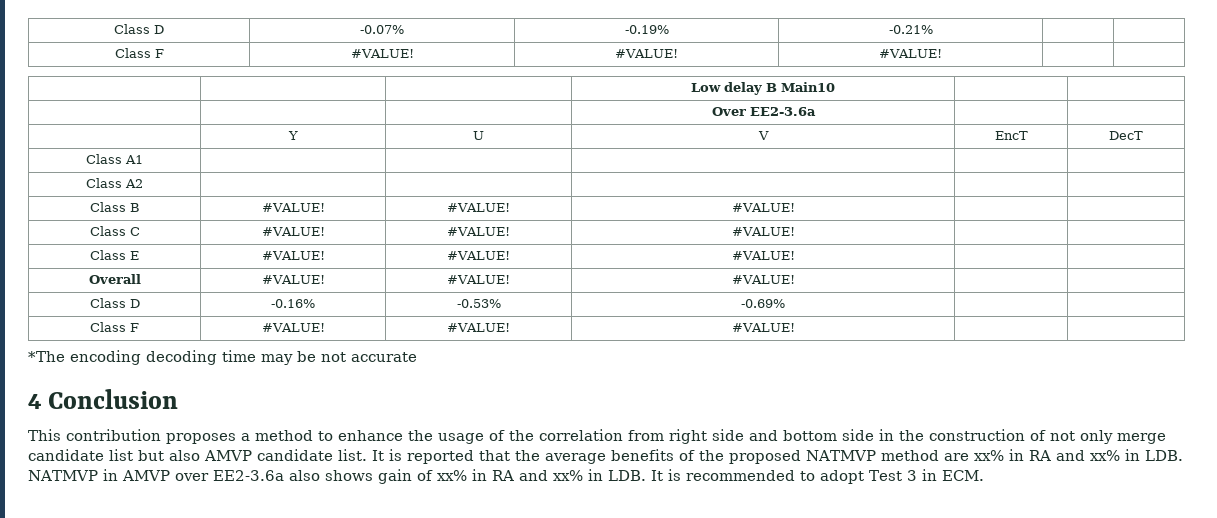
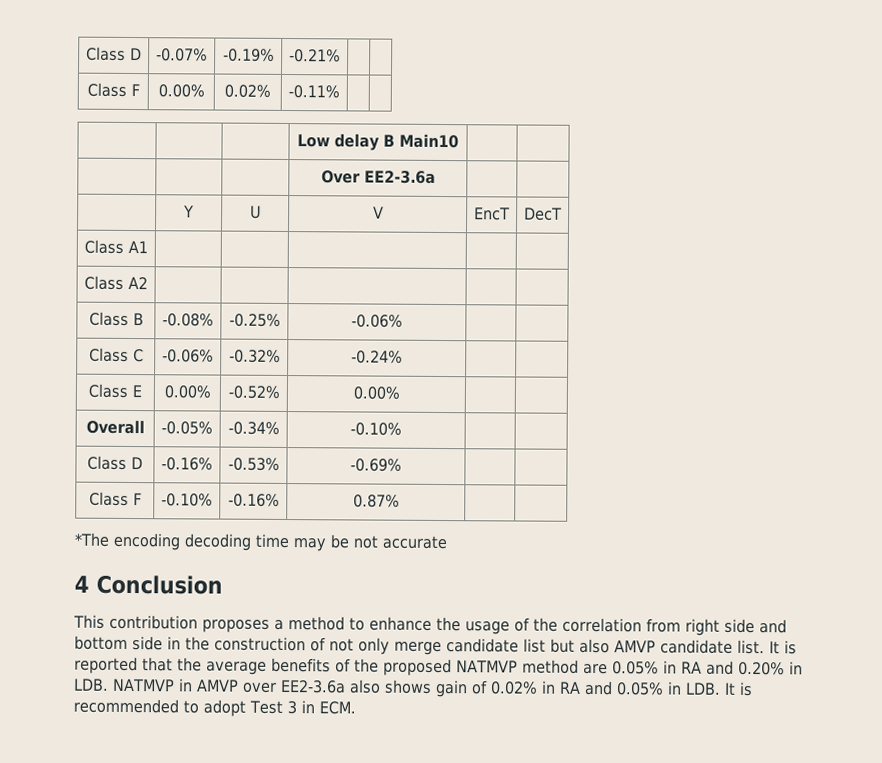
[350,49,414,58] [615,49,678,58] [879,49,942,58] #VALUE! | #VALUE! | #VALUE! -> [157,84,205,98] [224,84,271,98] [288,85,340,99] 0.00% | 0.02% | -0.11%
[261,203,325,212] [447,203,510,212] [731,203,795,212] #VALUE! | #VALUE! | #VALUE! -> [162,313,214,327] [228,313,281,327] [351,314,403,328] -0.08% | -0.25% | -0.06%
[261,227,325,236] [447,227,510,236] [731,227,795,236] #VALUE! | #VALUE! | #VALUE! -> [162,349,214,363] [228,349,281,363] [351,350,403,364] -0.06% | -0.32% | -0.24%
[261,251,325,260] [447,251,510,260] [731,251,795,260] [88,274,141,284] [261,275,325,284] [447,275,510,284] [731,275,795,284] #VALUE! | #VALUE! | #VALUE! | | // Overall | #VALUE! | #VALUE! | #VALUE! -> [163,385,211,399] [227,385,280,399] [352,386,400,400] [85,419,145,435] [161,421,213,435] [227,421,280,435] [350,422,402,436] 0.00% | -0.52% | 0.00% | | // Overall | -0.05% | -0.34% | -0.10%
[261,323,325,332] [447,323,510,332] [731,323,795,332] #VALUE! | #VALUE! | #VALUE! -> [161,493,213,507] [227,493,280,507] [352,494,400,508] -0.10% | -0.16% | 0.87%
[974,449,1120,461] xx% in RA and xx% -> [611,660,785,676] 0.05% in RA and 0.20%
[437,469,583,481] xx% in RA and xx% -> [489,680,664,696] 0.02% in RA and 0.05%

